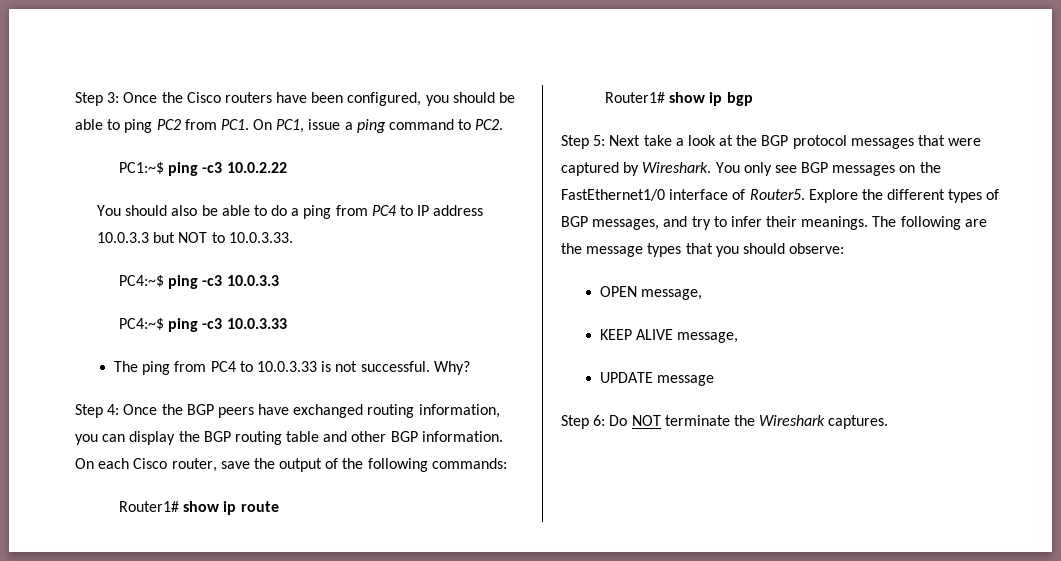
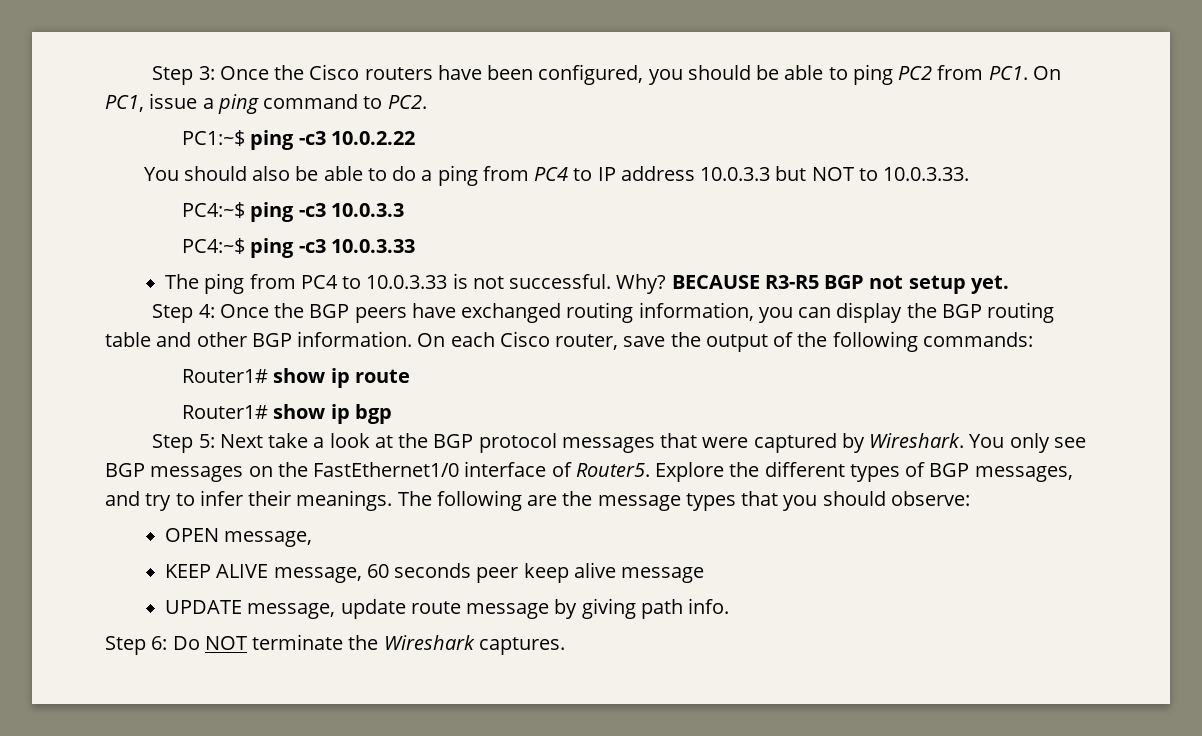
(470, 368) none -> [671,275,1009,294] BECAUSE R3-R5 BGP not setup yet.
[600,372,715,386] // UPDATE message -> [366,562,705,583] [164,598,730,619] 60 seconds peer keep alive message // UPDATE message, update route message by giving path info.

